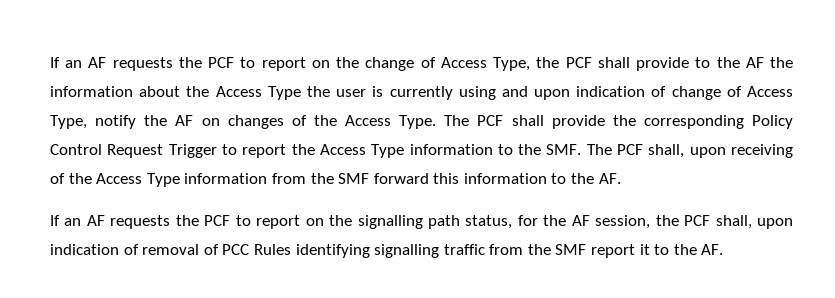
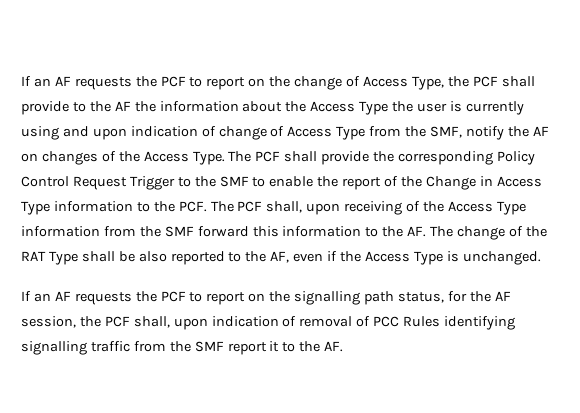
[50,115,87,129] Type, -> [336,126,463,140] Type from the SMF,
[242,144,315,158] report the -> [194,176,493,190] the SMF to enable the report of the Change in
[546,144,582,155] SMF. -> [178,201,207,212] PCF.
(621, 178) none -> [430,226,547,240] [21,251,541,265] The change of the RAT Type shall be also reported to the AF, even if the Access Type is unchanged.

